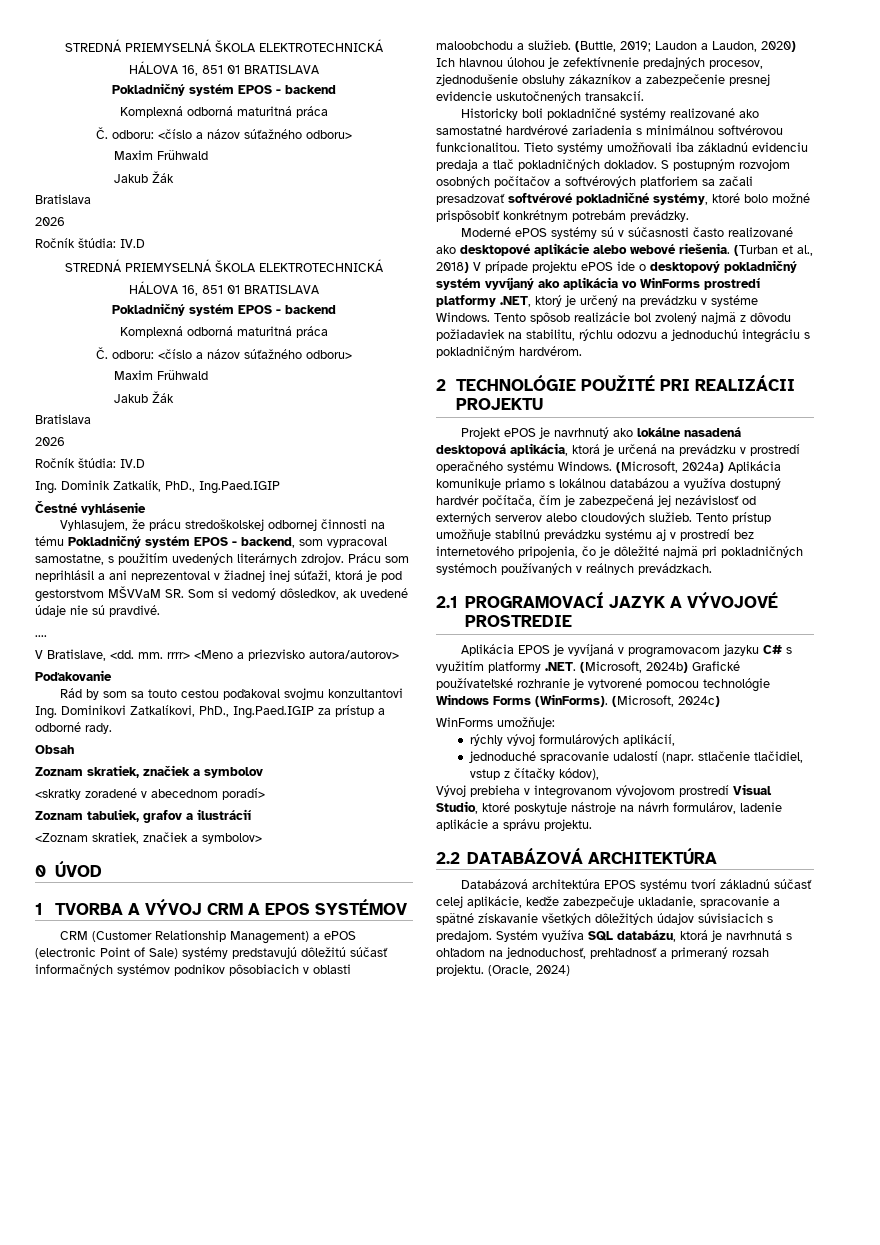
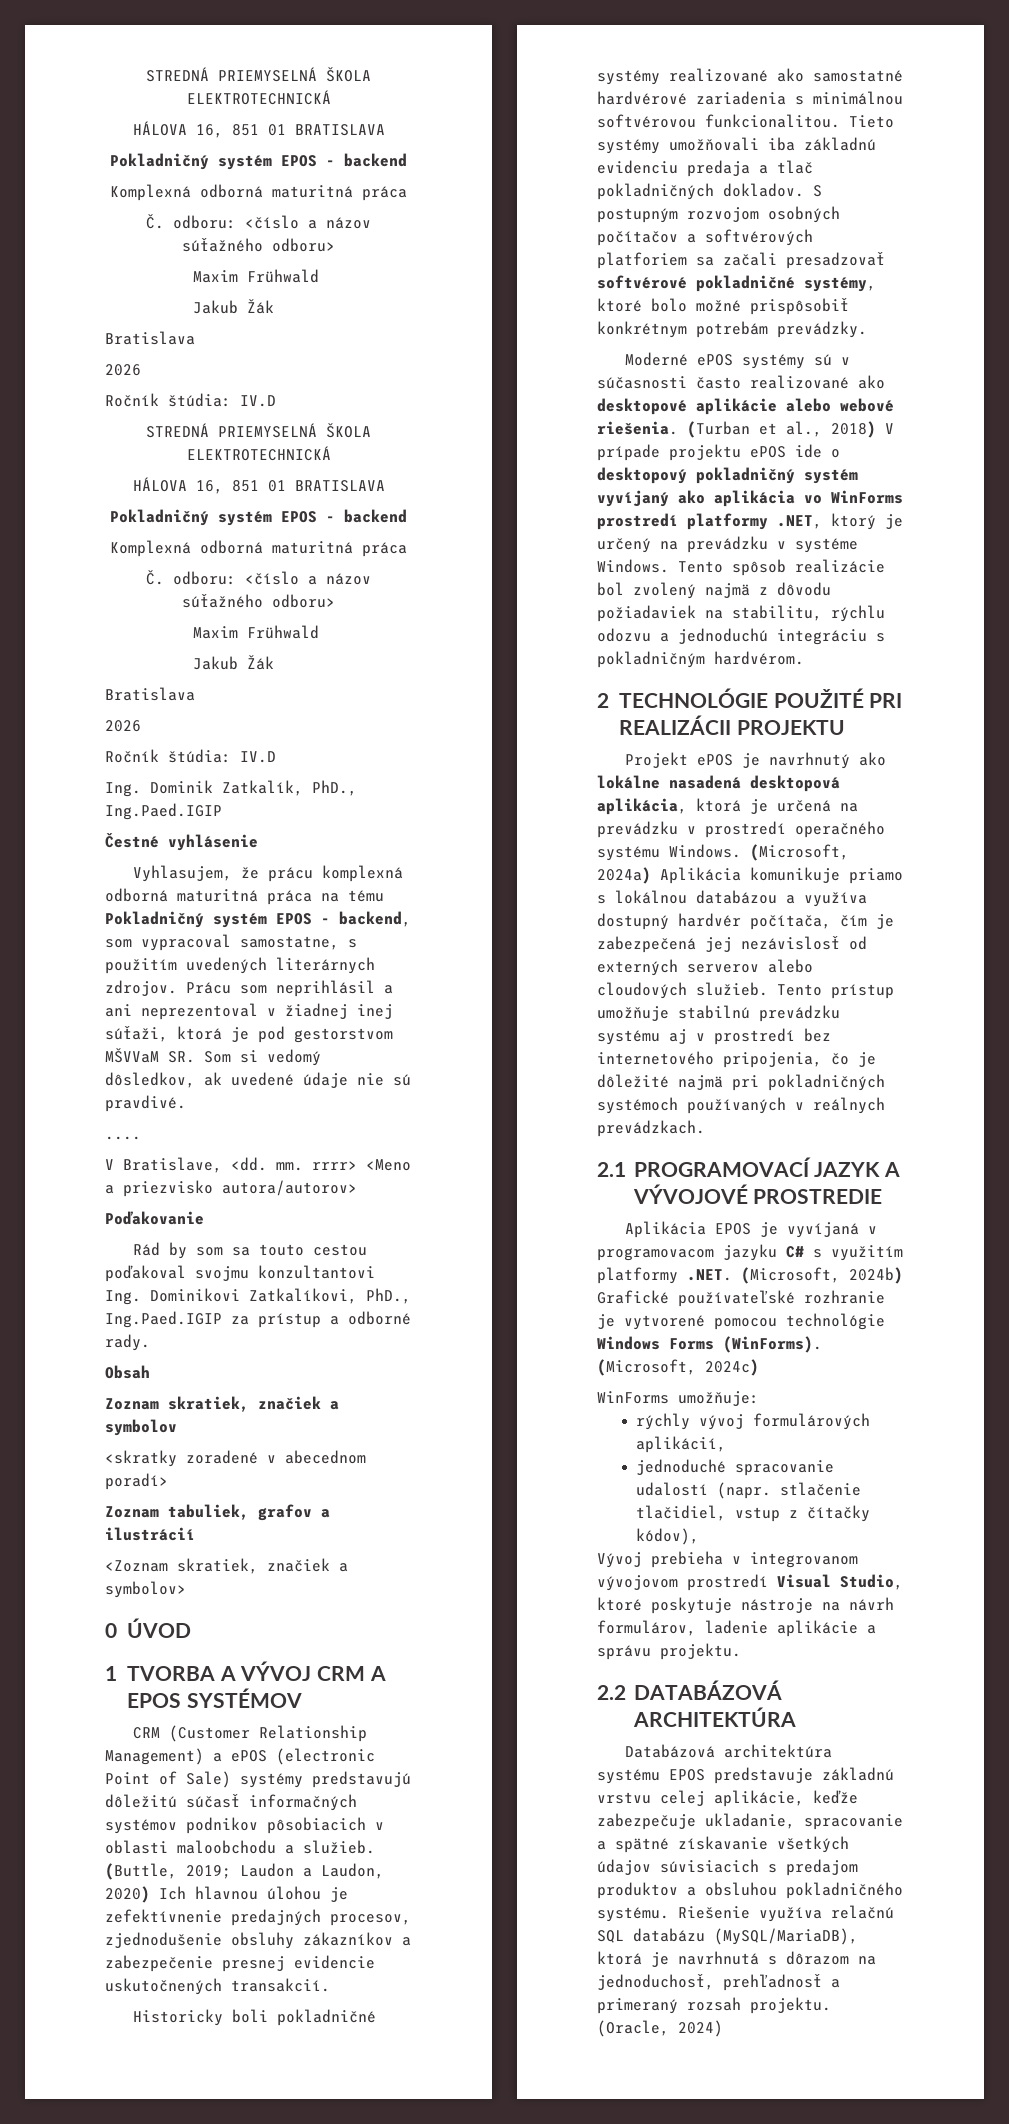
[184,519,367,531] stredoškolskej odbornej činnosti -> [322,865,404,882] [105,888,312,905] komplexná odborná maturitná práca
[603,879,812,891] EPOS systému tvorí základnú súčasť -> [597,1767,894,1784] [597,1792,651,1804] systému EPOS predstavuje základnú vrstvu
[595,913,653,925] dôležitých -> (849, 1844) none
[436,930,676,942] predajom. Systém využíva SQL databázu, -> [786,1859,858,1876] [597,1882,903,1899] [597,1905,894,1922] [597,1928,858,1945] predajom produktov a obsluhou pokladničného systému. Riešenie využíva relačnú SQL databázu (MySQL/MariaDB),
[436,948,485,957] ohľadom -> [786,1951,849,1965] dôrazom

